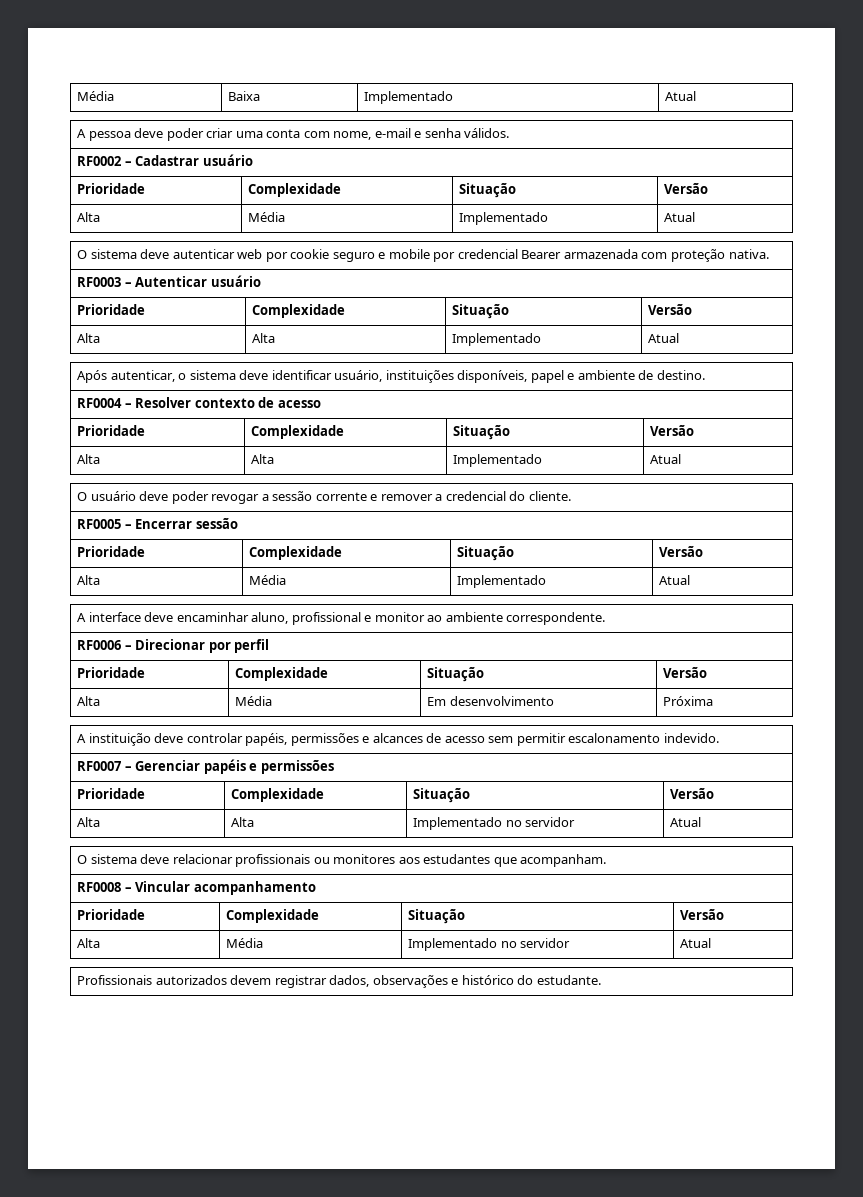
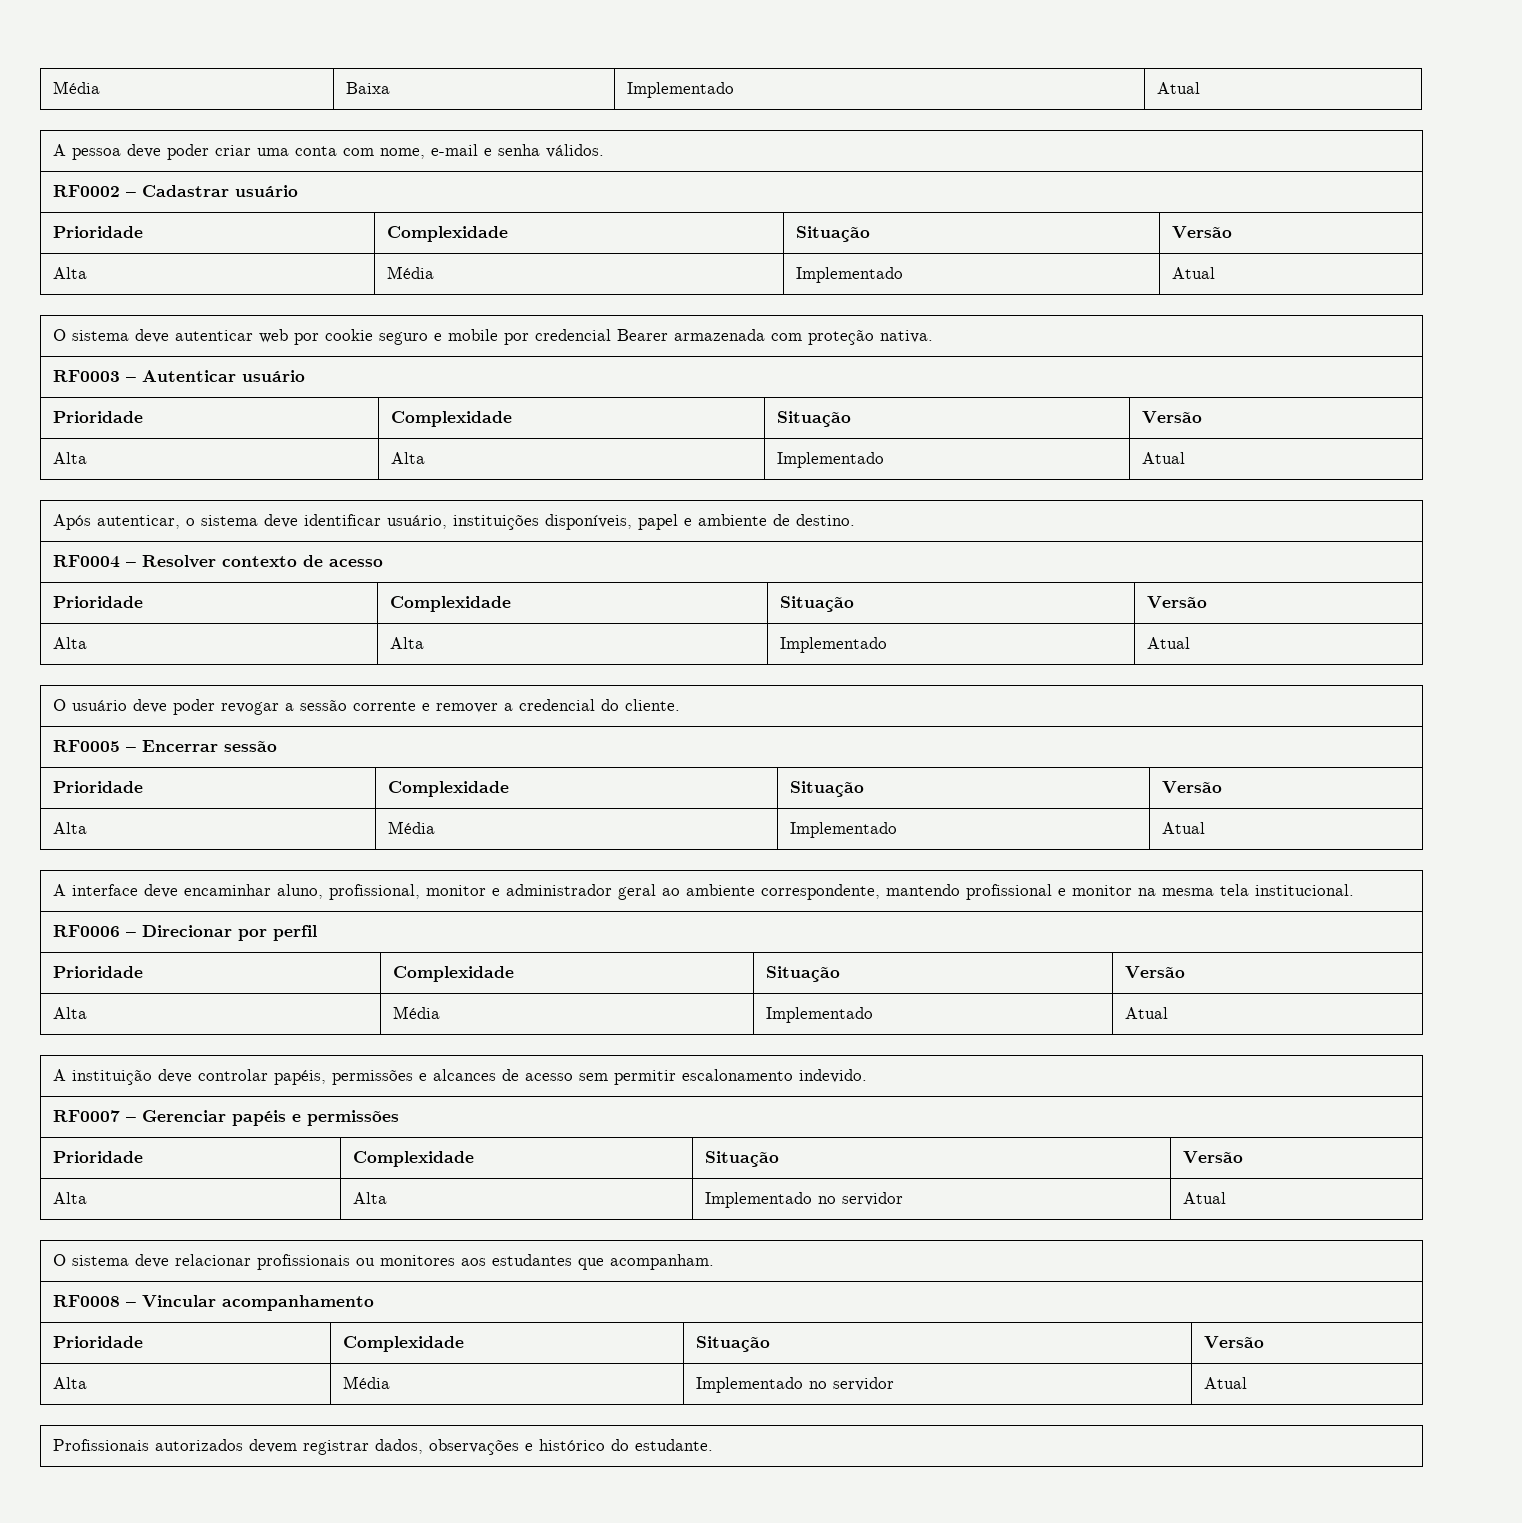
[291,612,606,625] profissional e monitor ao ambiente correspondente. -> [329,884,1355,900] profissional, monitor e administrador geral ao ambiente correspondente, mantendo profissional e monitor na mesma tela institucional.
[427,696,554,706] [663,696,714,706] Em desenvolvimento | Próxima -> [766,1007,874,1023] [1125,1007,1169,1019] Implementado | Atual

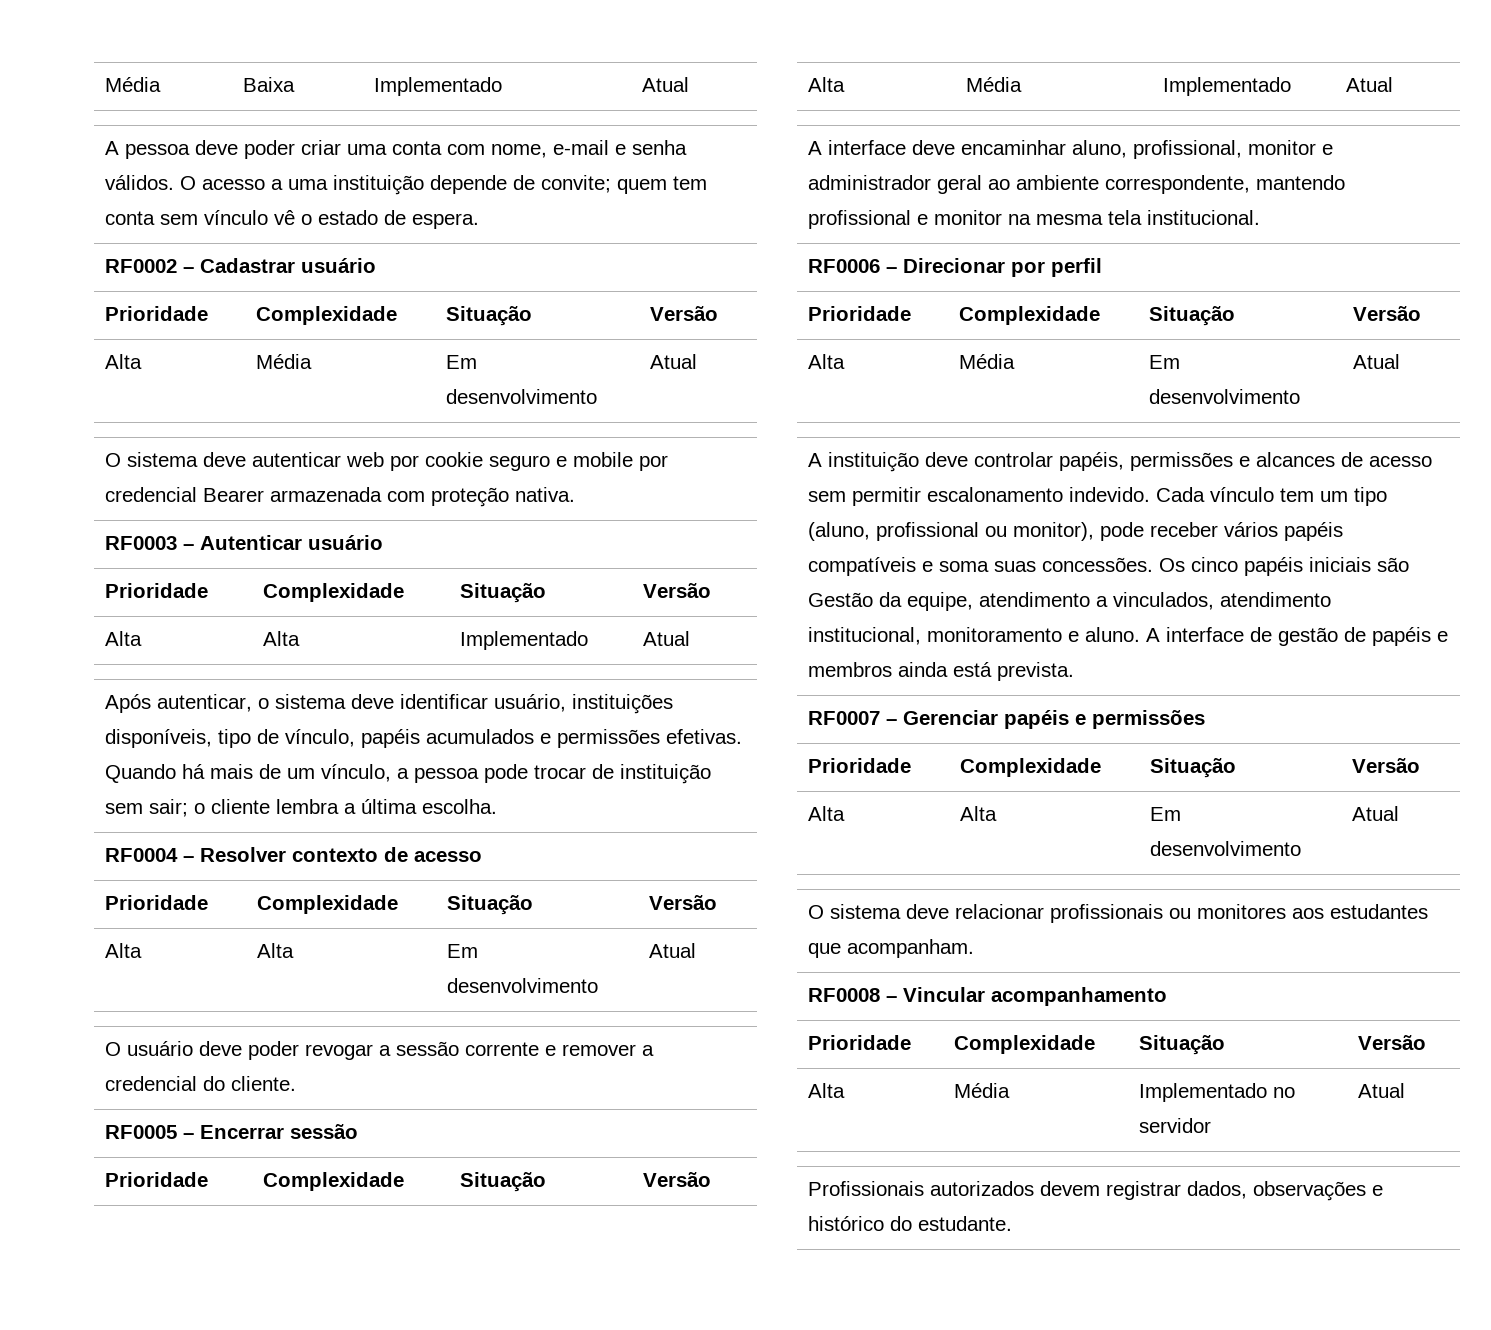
(605, 151) none -> [180,175,708,195] [105,210,480,229] O acesso a uma instituição depende de convite; quem tem conta sem vínculo vê o estado de espera.
[796,267,904,283] Implementado -> [446,355,478,369] [446,389,598,404] Em desenvolvimento
[638,514,856,530] papel e ambiente de destino. -> [218,729,743,748] [105,764,712,784] [105,799,498,817] tipo de vínculo, papéis acumulados e permissões efetivas. Quando há mais de um vínculo, a pessoa pode trocar de instituição sem sair; o cliente lembra a última escolha.
[780,637,888,653] Implementado -> [447,944,479,958] [447,978,599,993] Em desenvolvimento
[766,1007,874,1023] Implementado -> [1149,355,1181,369] [1149,389,1301,404] Em desenvolvimento
(868, 1076) none -> [1156,487,1388,506] [808,522,1344,541] [808,557,1410,576] [808,592,1332,611] [808,627,1449,646] [808,662,1075,681] Cada vínculo tem um tipo (aluno, profissional ou monitor), pode receber vários papéis compatíveis e soma suas concessões. Os cinco papéis iniciais são Gestão da equipe, atendimento a vinculados, atendimento institucional, monitoramento e aluno. A interface de gestão de papéis e membros ainda está prevista.
[705,1192,904,1208] Implementado no servidor -> [1150,807,1182,821] [1150,841,1302,856] Em desenvolvimento

